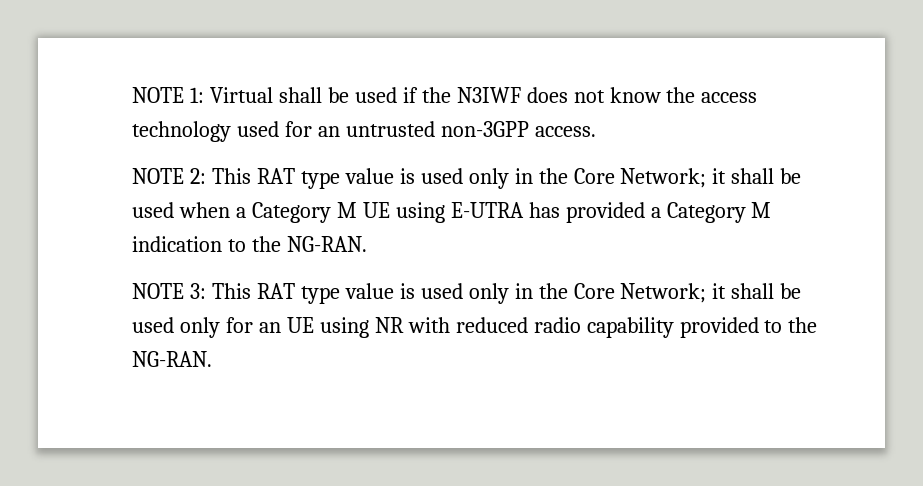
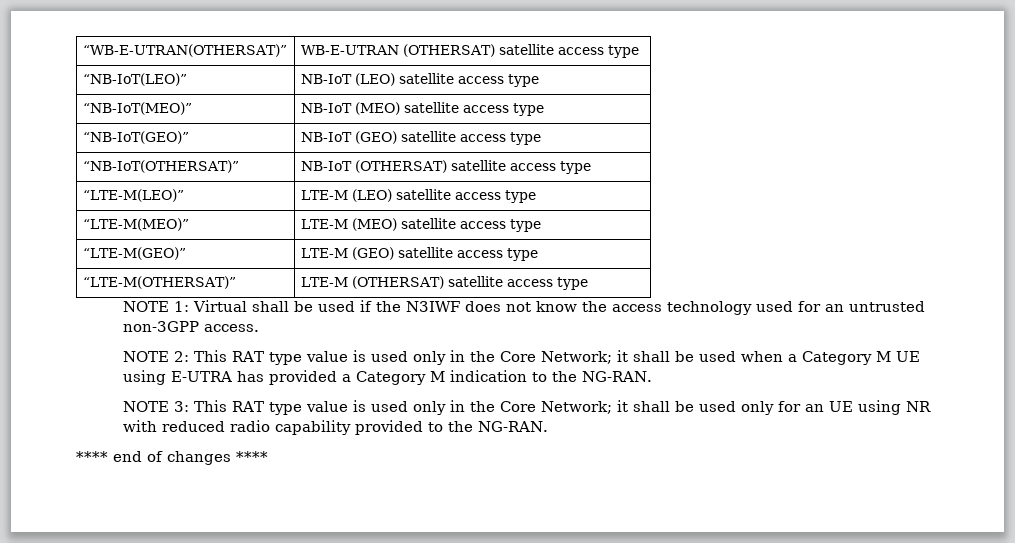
(132, 95) none -> [82,44,287,57] [300,44,639,58] [82,73,187,86] [300,73,539,87] [82,102,192,115] [300,102,544,116] [82,131,189,144] [300,131,541,145] [82,160,239,173] [300,160,591,174] [82,189,184,202] [300,189,536,203] [82,218,189,231] [300,218,541,232] [82,247,186,260] [300,247,538,261] [82,276,236,289] [300,276,588,290] “WB-E-UTRAN(OTHERSAT)” | WB-E-UTRAN (OTHERSAT) satellite access type // “NB-IoT(LEO)” | NB-IoT (LEO) satellite access type // “NB-IoT(MEO)” | NB-IoT (MEO) satellite access type // “NB-IoT(GEO)” | NB-IoT (GEO) satellite access type // “NB-IoT(OTHERSAT)” | NB-IoT (OTHERSAT) satellite access type // “LTE-M(LEO)” | LTE-M (LEO) satellite access type // “LTE-M(MEO)” | LTE-M (MEO) satellite access type // “LTE-M(GEO)” | LTE-M (GEO) satellite access type // “LTE-M(OTHERSAT)” | LTE-M (OTHERSAT) satellite access type //
(213, 359) none -> [76,451,268,465] // **** end of changes ****

